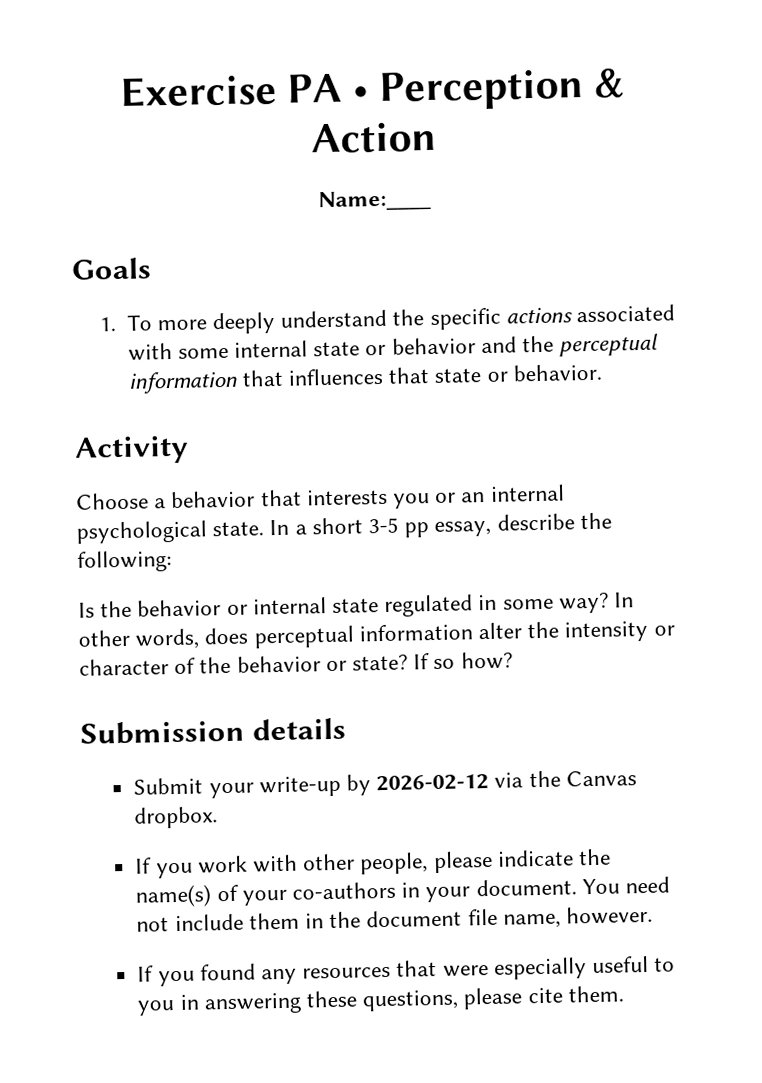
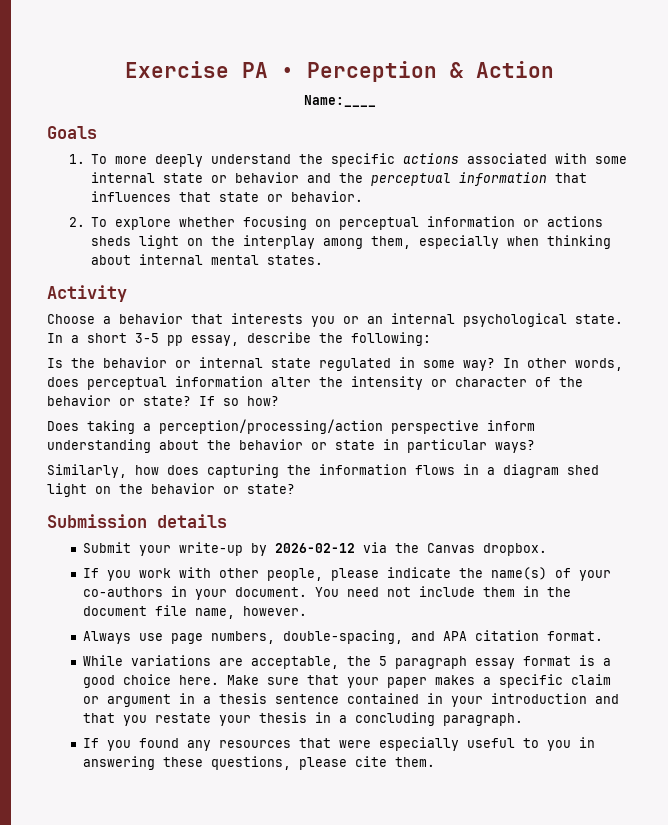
(602, 372) none -> [68,216,604,230] [91,235,612,249] [91,254,324,265] // 2. To explore whether focusing on perceptual information or actions sheds light on the interplay among them, especially when thinking about internal mental states.
(513, 660) none -> [47,419,535,434] [47,439,535,453] [47,464,599,478] [47,483,295,497] // Does taking a perception/processing/action perspective inform understanding about the behavior or state in particular ways? // Similarly, how does capturing the information flows in a diagram shed light on the behavior or state?
(654, 915) none -> [82,630,603,644] [82,655,611,669] [82,674,611,688] [82,693,619,707] [82,712,523,726] // Always use page numbers, double-spacing, and APA citation format. // While variations are acceptable, the 5 paragraph essay format is a good choice here. Make sure that your paper makes a specific claim or argument in a thesis sentence contained in your introduction and that you restate your thesis in a concluding paragraph.

